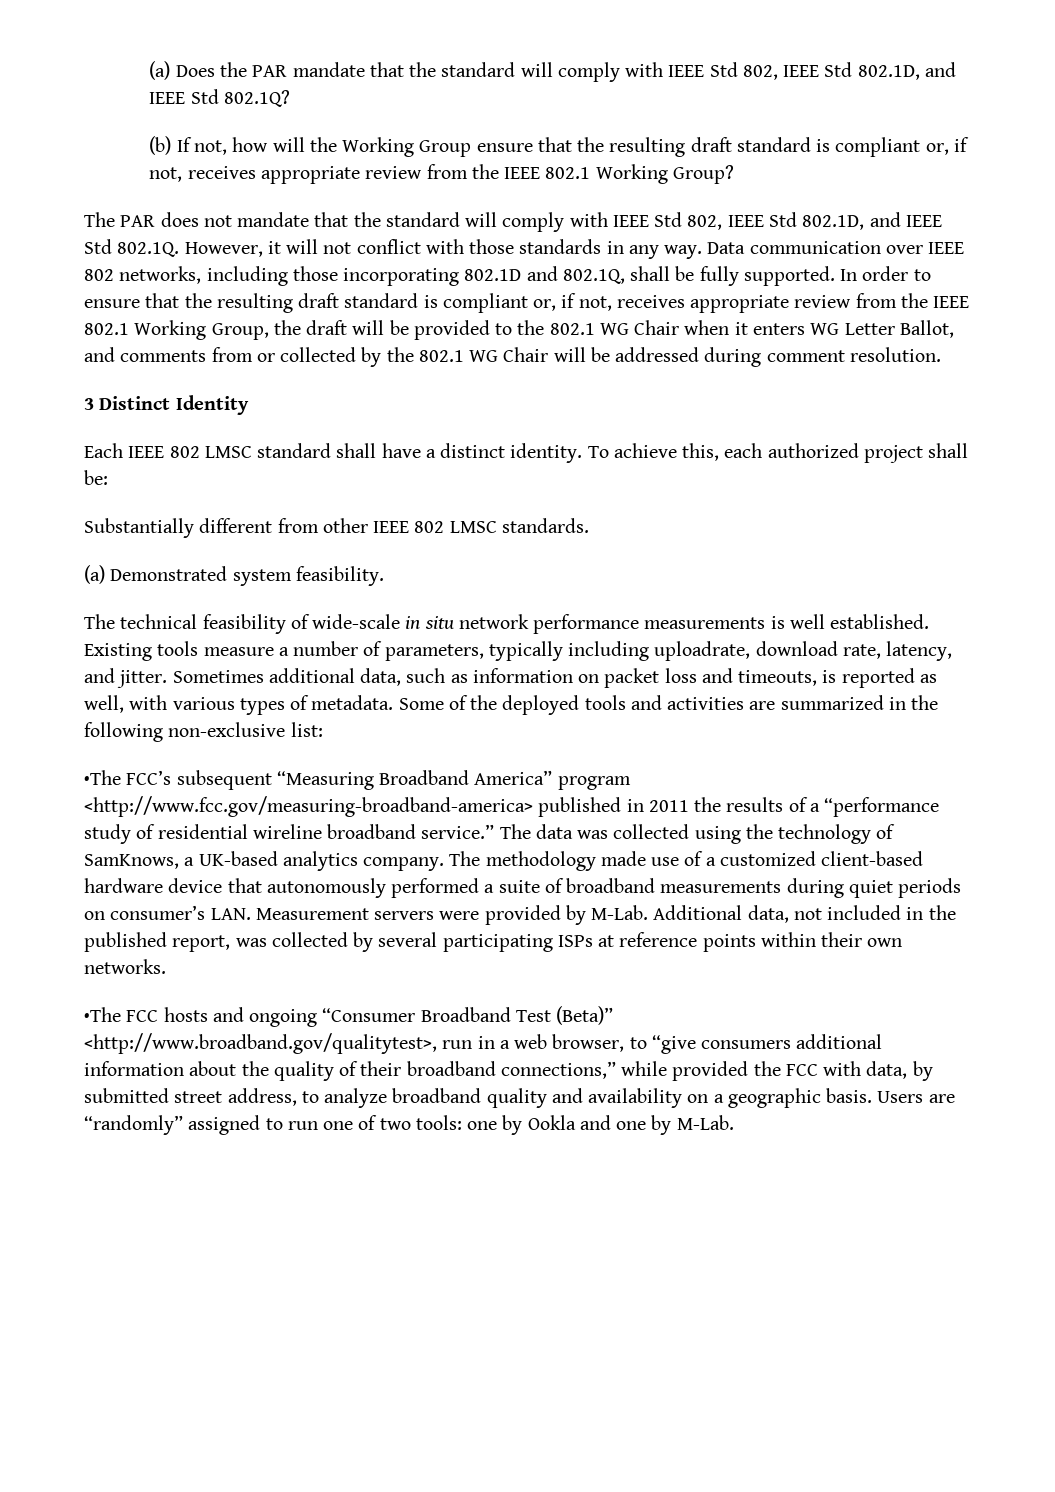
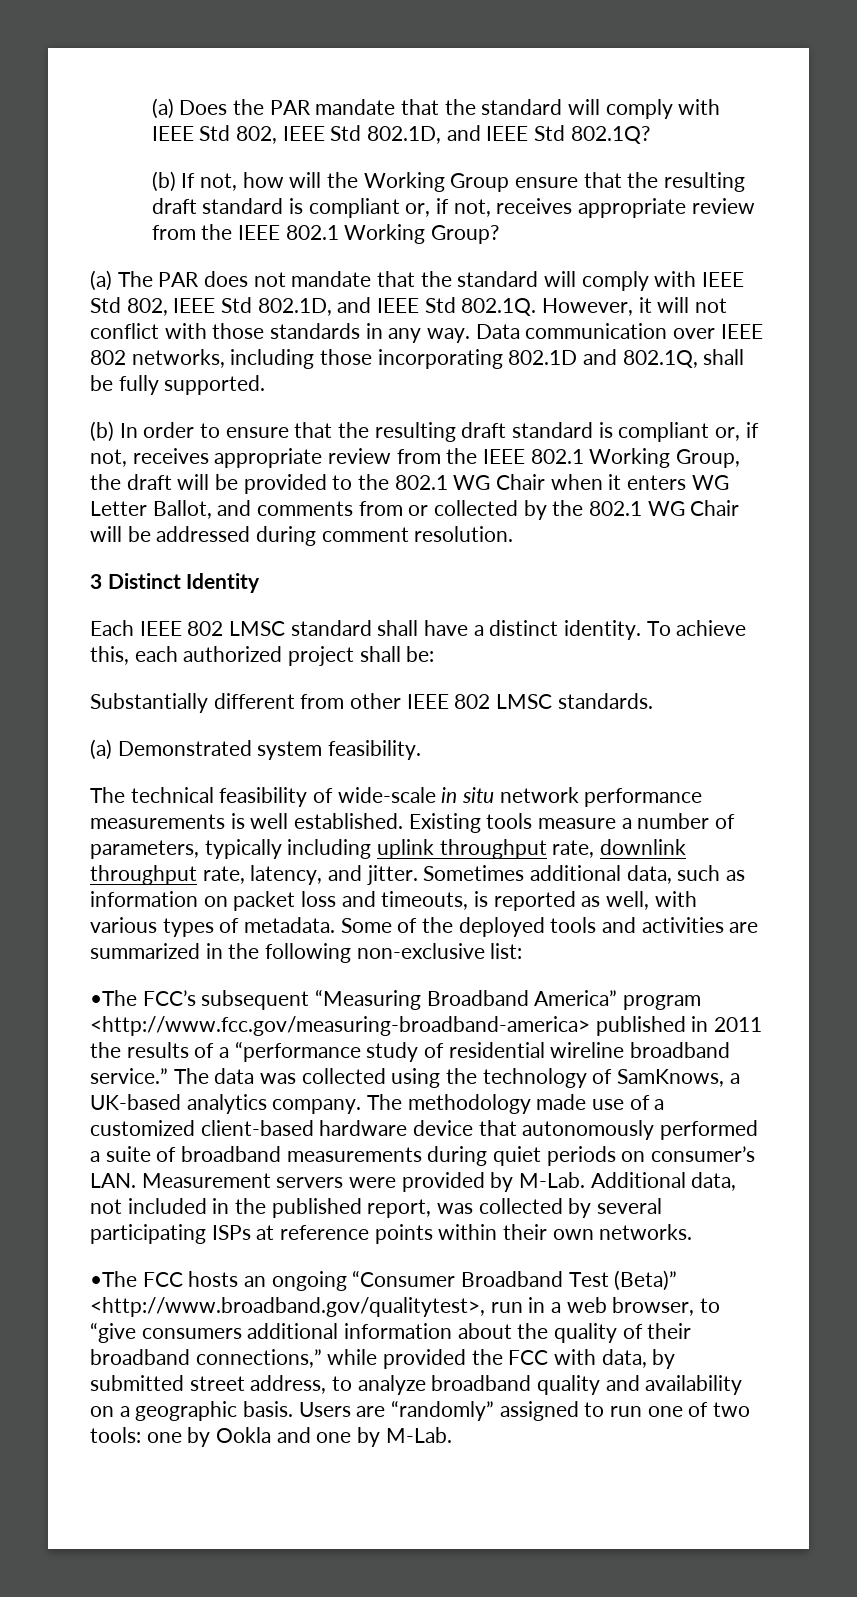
(734, 174) none -> [90,270,112,291] (a)
(835, 276) none -> [90,421,114,442] // (b)
[654,641,838,661] uploadrate, download -> [377,839,687,859] [90,865,197,885] uplink throughput rate, downlink throughput
[212,1007,244,1022] and -> [244,1276,267,1287] an

